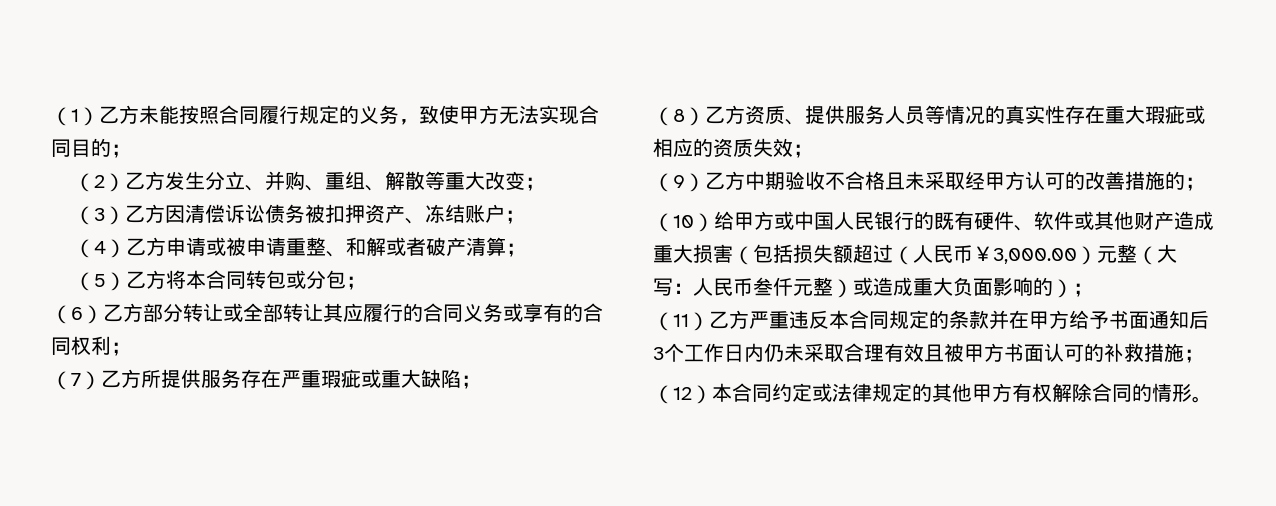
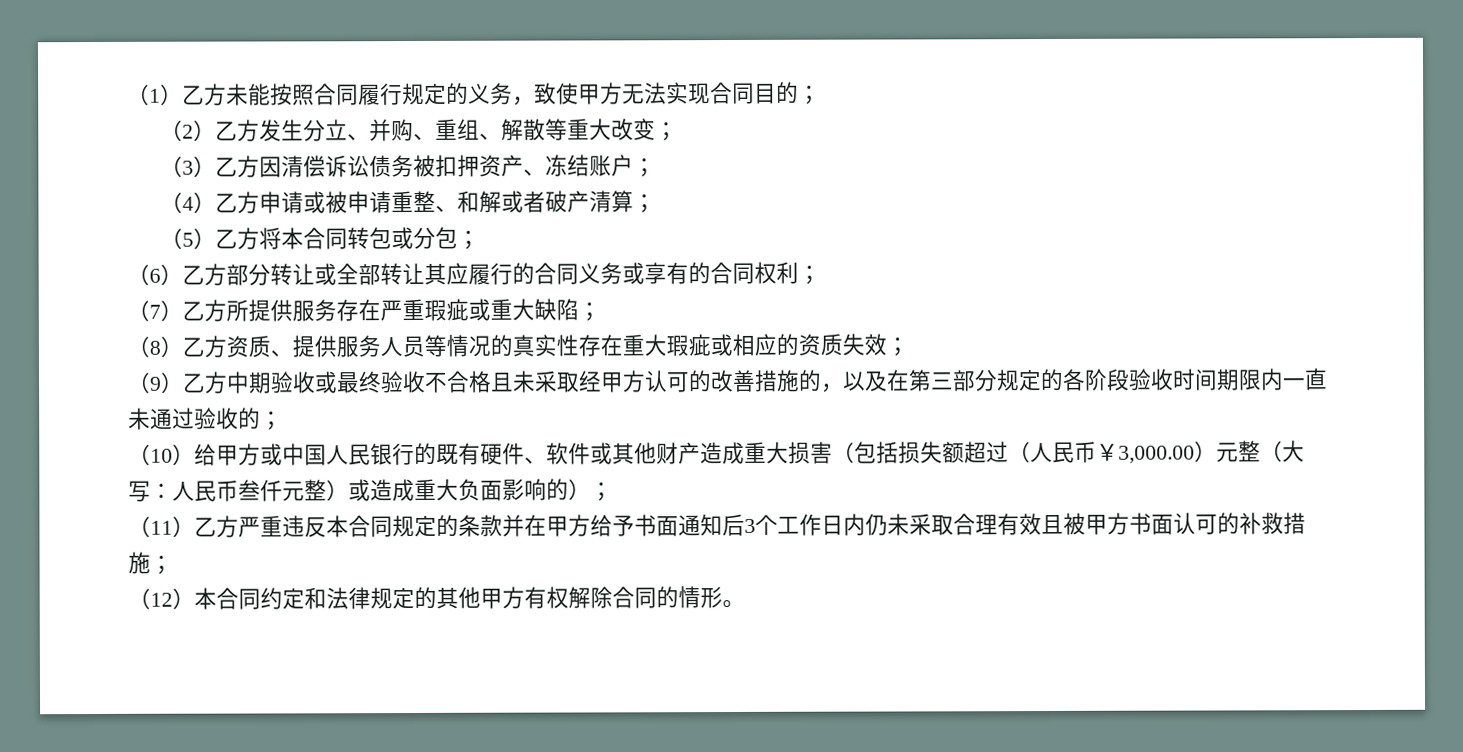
(825, 180) none -> [314,370,426,394] 或最终验收
(1185, 180) none -> [821,368,1328,393] [128,407,261,430] ，以及在第三部分规定的各阶段验收时间期限内一直未通过验收的
[812,383,832,402] 或 -> [304,587,327,610] 和

